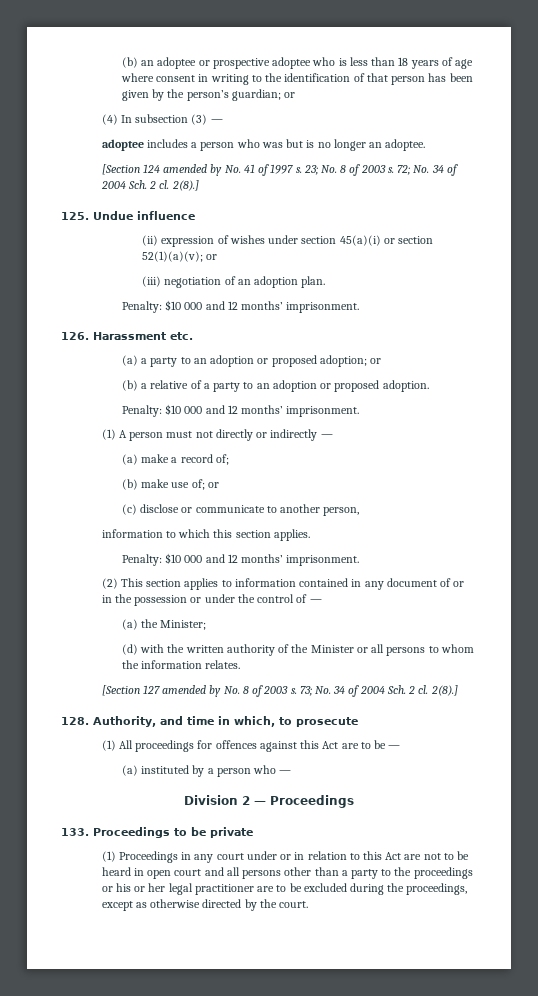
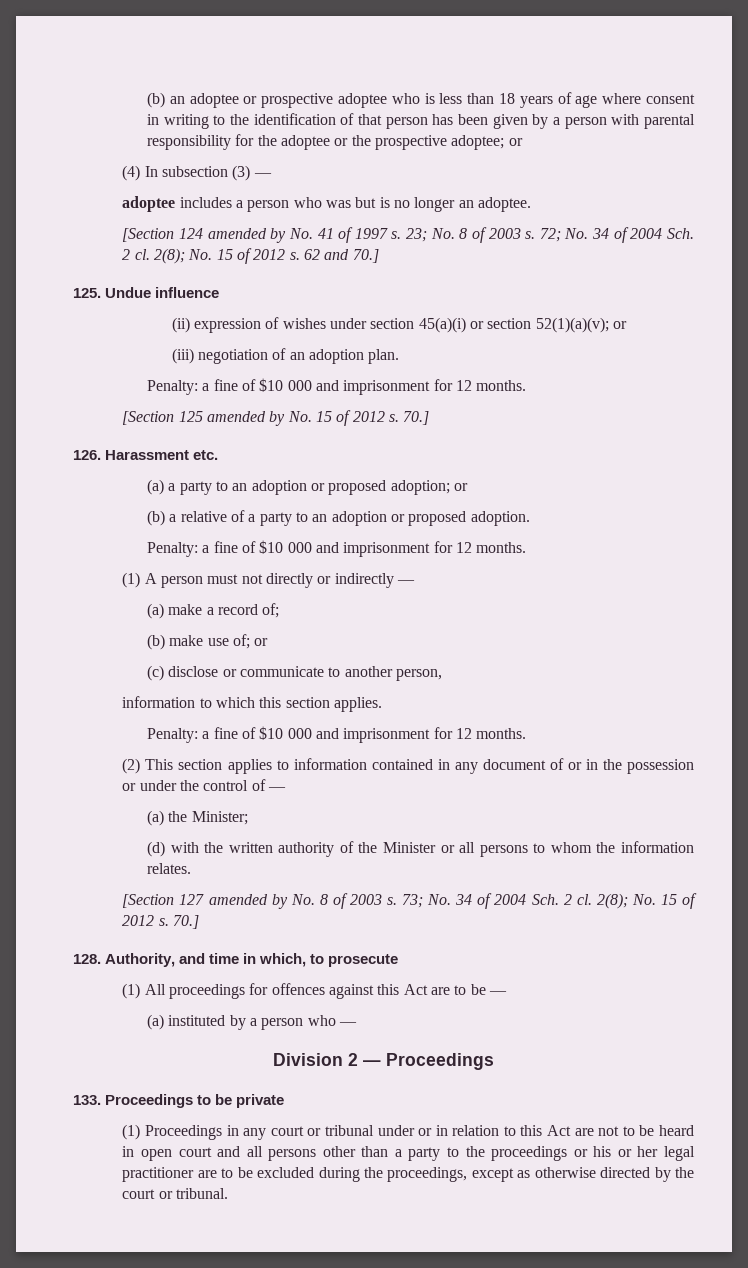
[167,89,281,101] the person’s guardian; -> [553,114,695,129] [147,134,505,150] a person with parental responsibility for the adoptee or the prospective adoptee;
[171,180,199,191] 2(8).] -> [154,248,379,264] 2(8); No. 15 of 2012 s. 62 and 70.]
[165,300,360,313] $10 000 and 12 months’ imprisonment. -> [202,378,527,395] [122,410,430,426] a fine of $10 000 and imprisonment for 12 months. // [Section 125 amended by No. 15 of 2012 s. 70.]
[165,404,360,417] $10 000 and 12 months’ imprisonment. -> [202,540,527,557] a fine of $10 000 and imprisonment for 12 months.
[165,553,360,566] $10 000 and 12 months’ imprisonment. -> [202,726,527,743] a fine of $10 000 and imprisonment for 12 months.
[430,685,458,696] 2(8).] -> [596,893,697,909] [122,915,200,929] 2(8); No. 15 of 2012 s. 70.]
(244, 856) none -> [307,1125,374,1136] or tribunal
[279,901,309,908] court. -> [122,1188,229,1199] court or tribunal.

